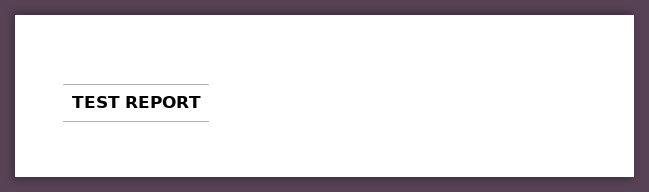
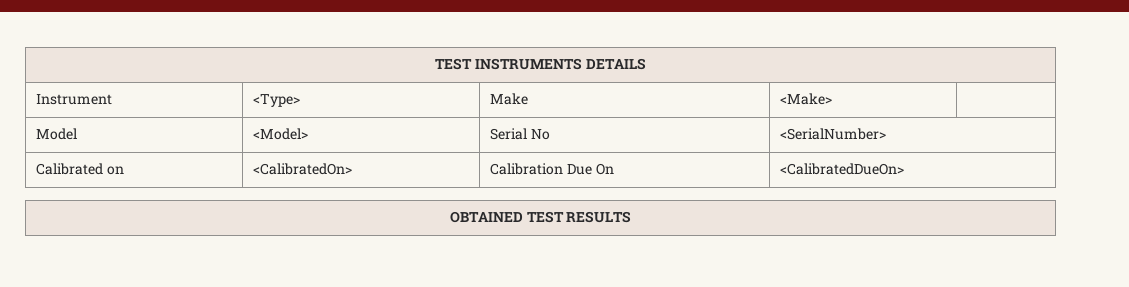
[71,96,201,108] TEST REPORT -> [435,58,646,70] [36,94,113,105] [253,94,301,107] [490,93,529,105] [780,93,833,105] [36,128,78,140] [253,128,309,140] [490,128,550,140] [780,128,887,140] [36,163,124,175] [253,163,353,175] [490,163,614,175] [780,163,905,175] [449,211,632,223] TEST INSTRUMENTS DETAILS // Instrument | <Type> | Make | <Make> | // Model | <Model> | Serial No | <SerialNumber> // Calibrated on | <CalibratedOn> | Calibration Due On | <CalibratedDueOn> // OBTAINED TEST RESULTS

